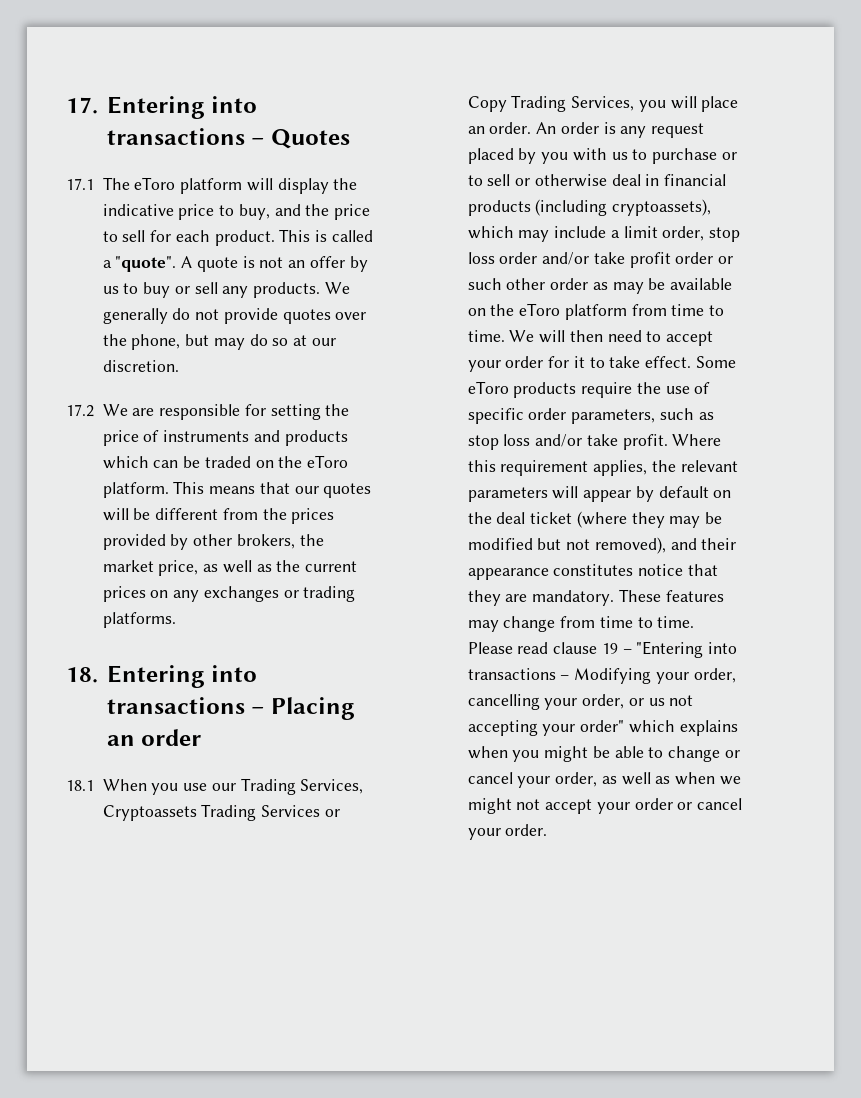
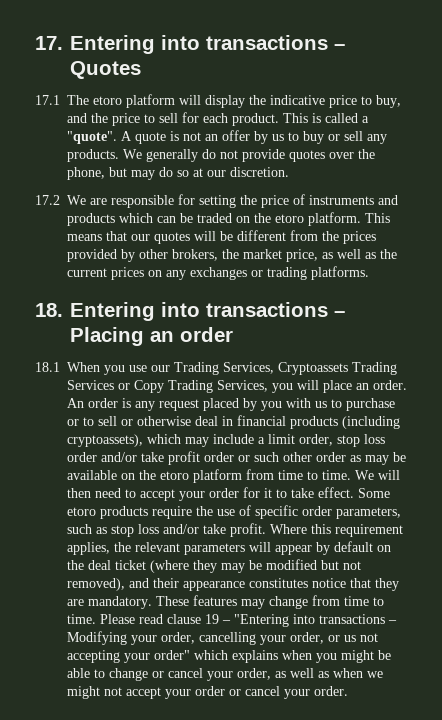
[134,177,176,190] eToro -> [93,96,122,105] etoro
[307,455,349,468] eToro -> [275,214,304,223] etoro
[519,303,561,316] eToro -> [160,471,189,480] etoro
[467,381,509,394] eToro -> [67,507,96,516] etoro

